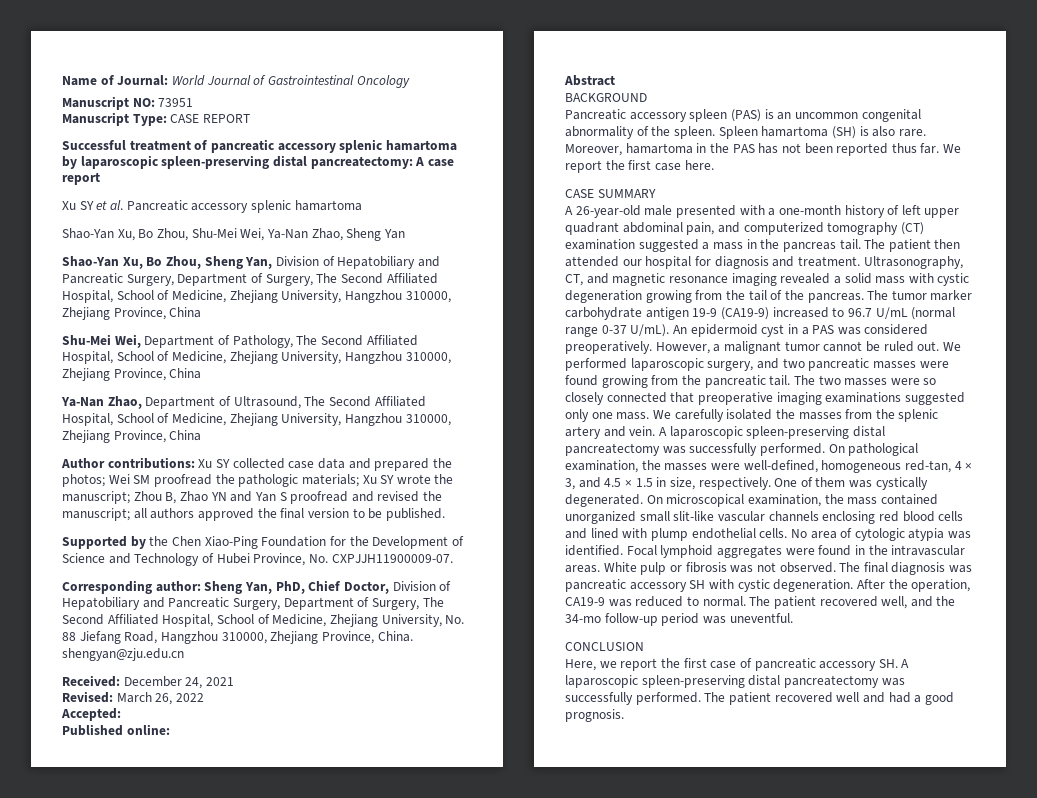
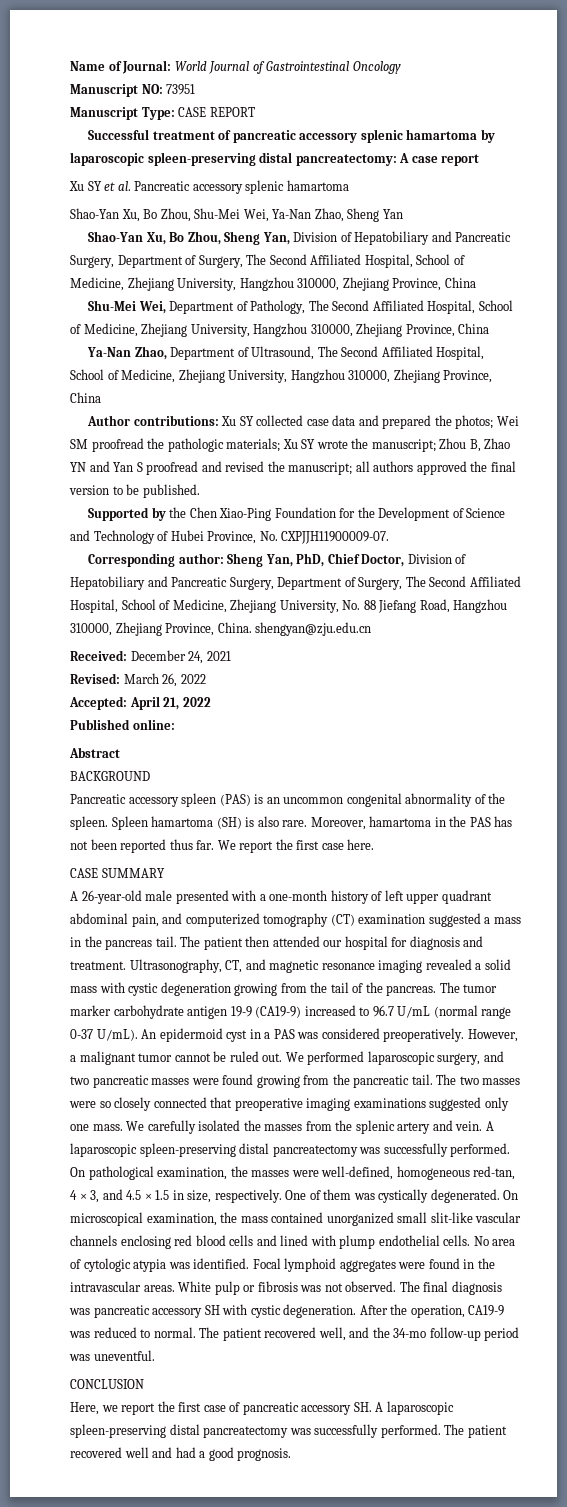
(121, 714) none -> [129,696,211,710] April 21, 2022

